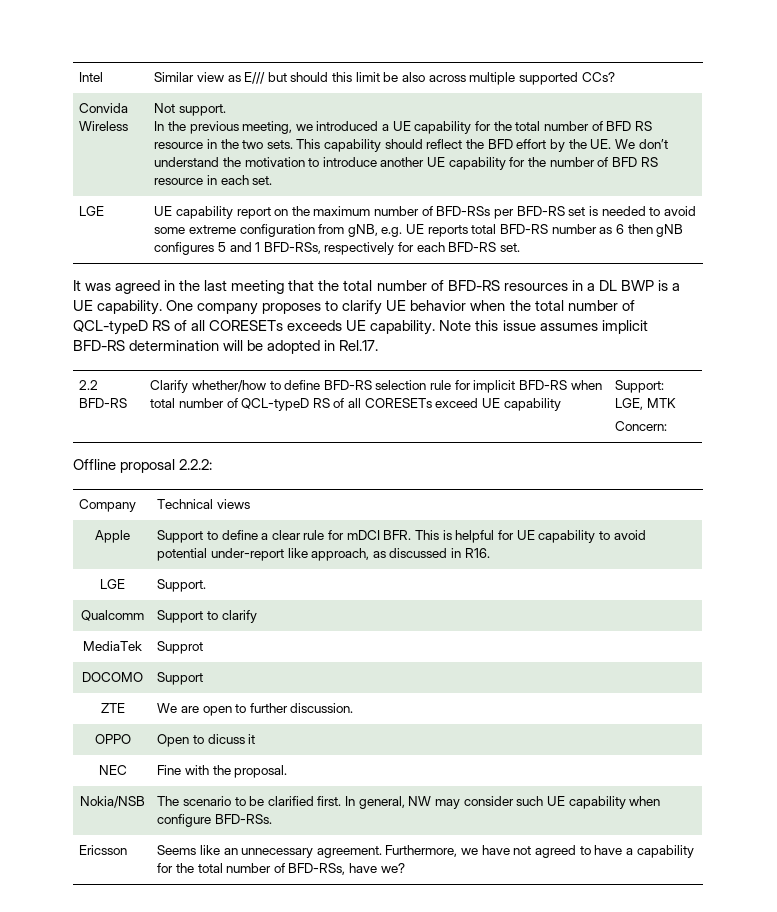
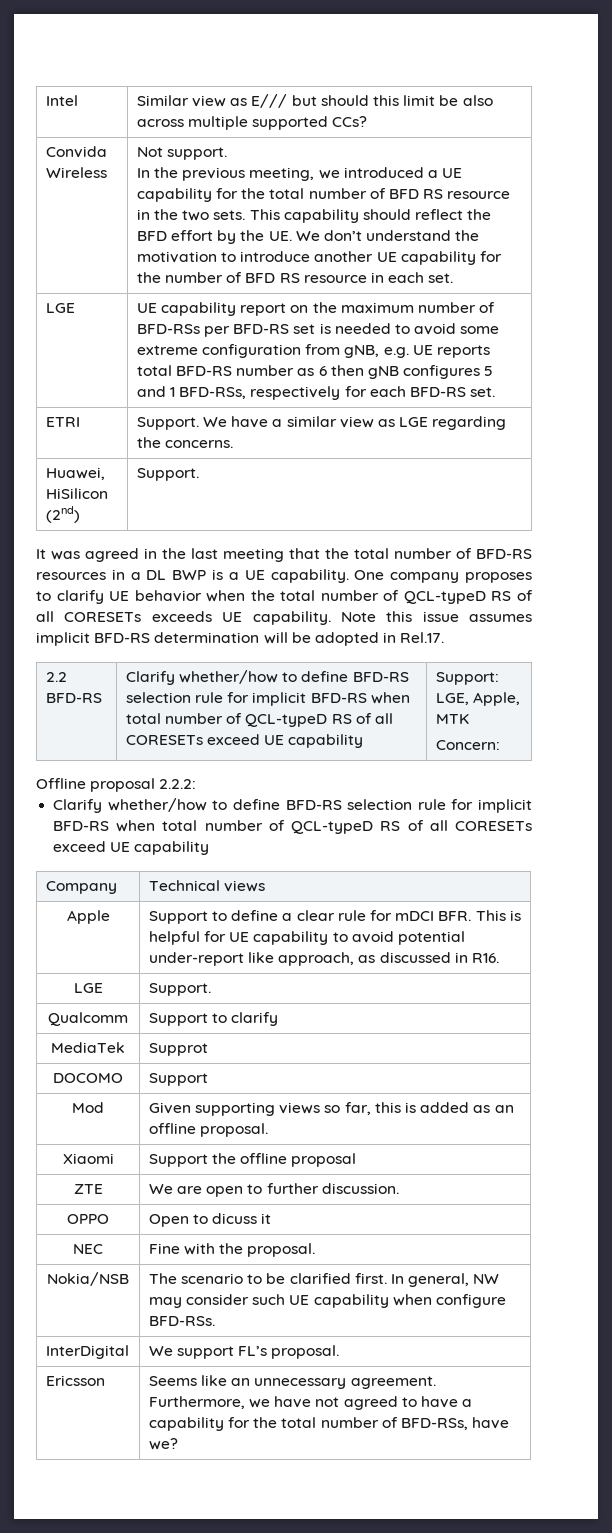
(521, 247) none -> [45,417,80,427] [136,416,507,430] [136,437,234,448] [45,467,105,480] [45,488,108,499] [45,506,80,523] [136,468,199,481] // ETRI | Support. We have a similar view as LGE regarding the concerns. // Huawei, HiSilicon (2nd) | Support.
(644, 404) none -> [473,692,521,706] Apple,
(213, 464) none -> [53,798,532,813] [53,820,532,834] [53,841,210,855] // Clarify whether/how to define BFD-RS selection rule for implicit BFD-RS when total number of QCL-typeD RS of all CORESETs exceed UE capability
(204, 678) none -> [72,1102,104,1113] [148,1102,514,1116] [148,1123,269,1137] [62,1153,114,1164] [148,1153,357,1167] // Mod | Given supporting views so far, this is added as an offline proposal. // Xiaomi | Support the offline proposal
(272, 819) none -> [45,1345,129,1359] [148,1345,340,1359] // InterDigital | We support FL’s proposal.

